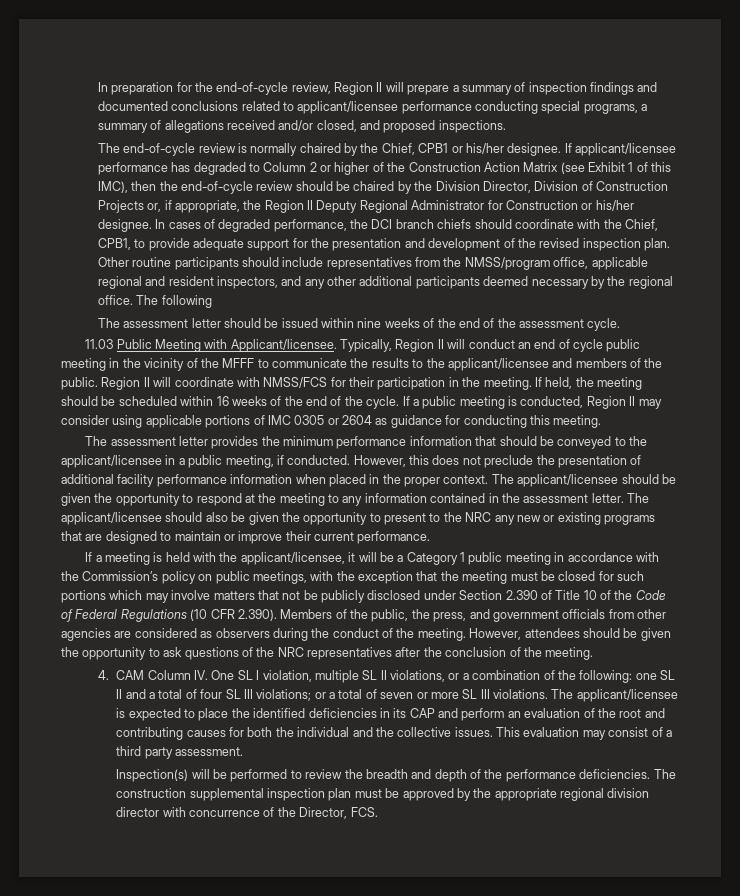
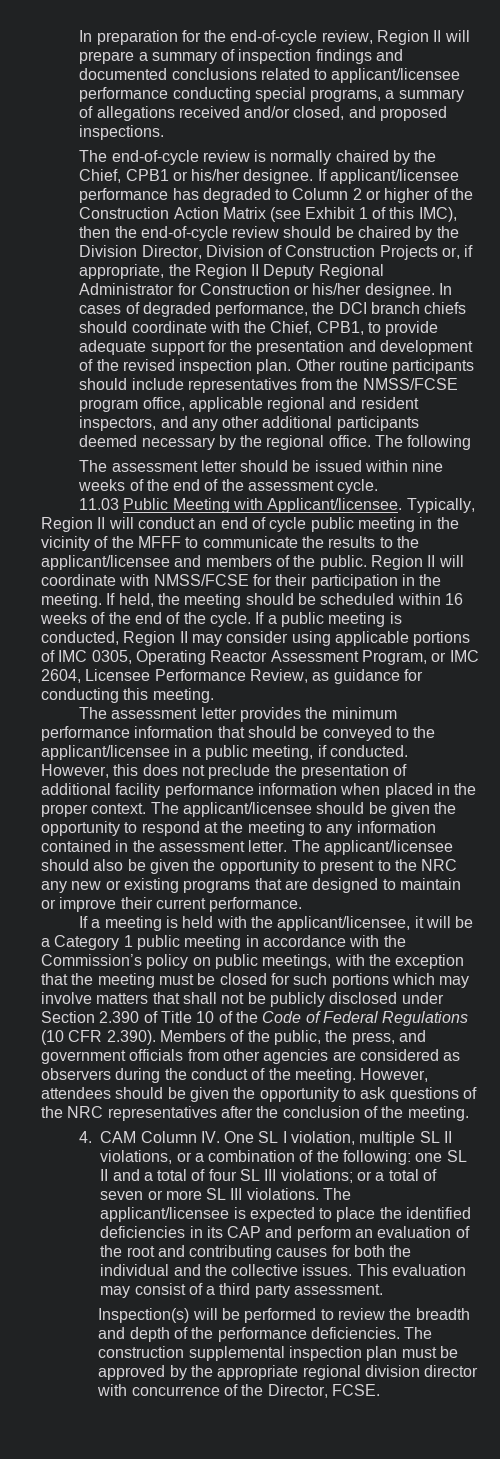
[464,257,550,270] NMSS/program -> [362,378,458,390] [79,399,139,412] NMSS/FCSE program
[263,377,328,388] NMSS/FCS -> [153,574,249,586] NMSS/FCSE
[294,415,372,425] 0305 or 2604 -> [91,650,479,665] [41,669,308,683] 0305, Operating Reactor Assessment Program, or IMC 2604, Licensee Performance Review,
(279, 595) none -> [182,992,217,1004] shall
[350,807,378,817] FCS. -> [331,1384,380,1396] FCSE.

